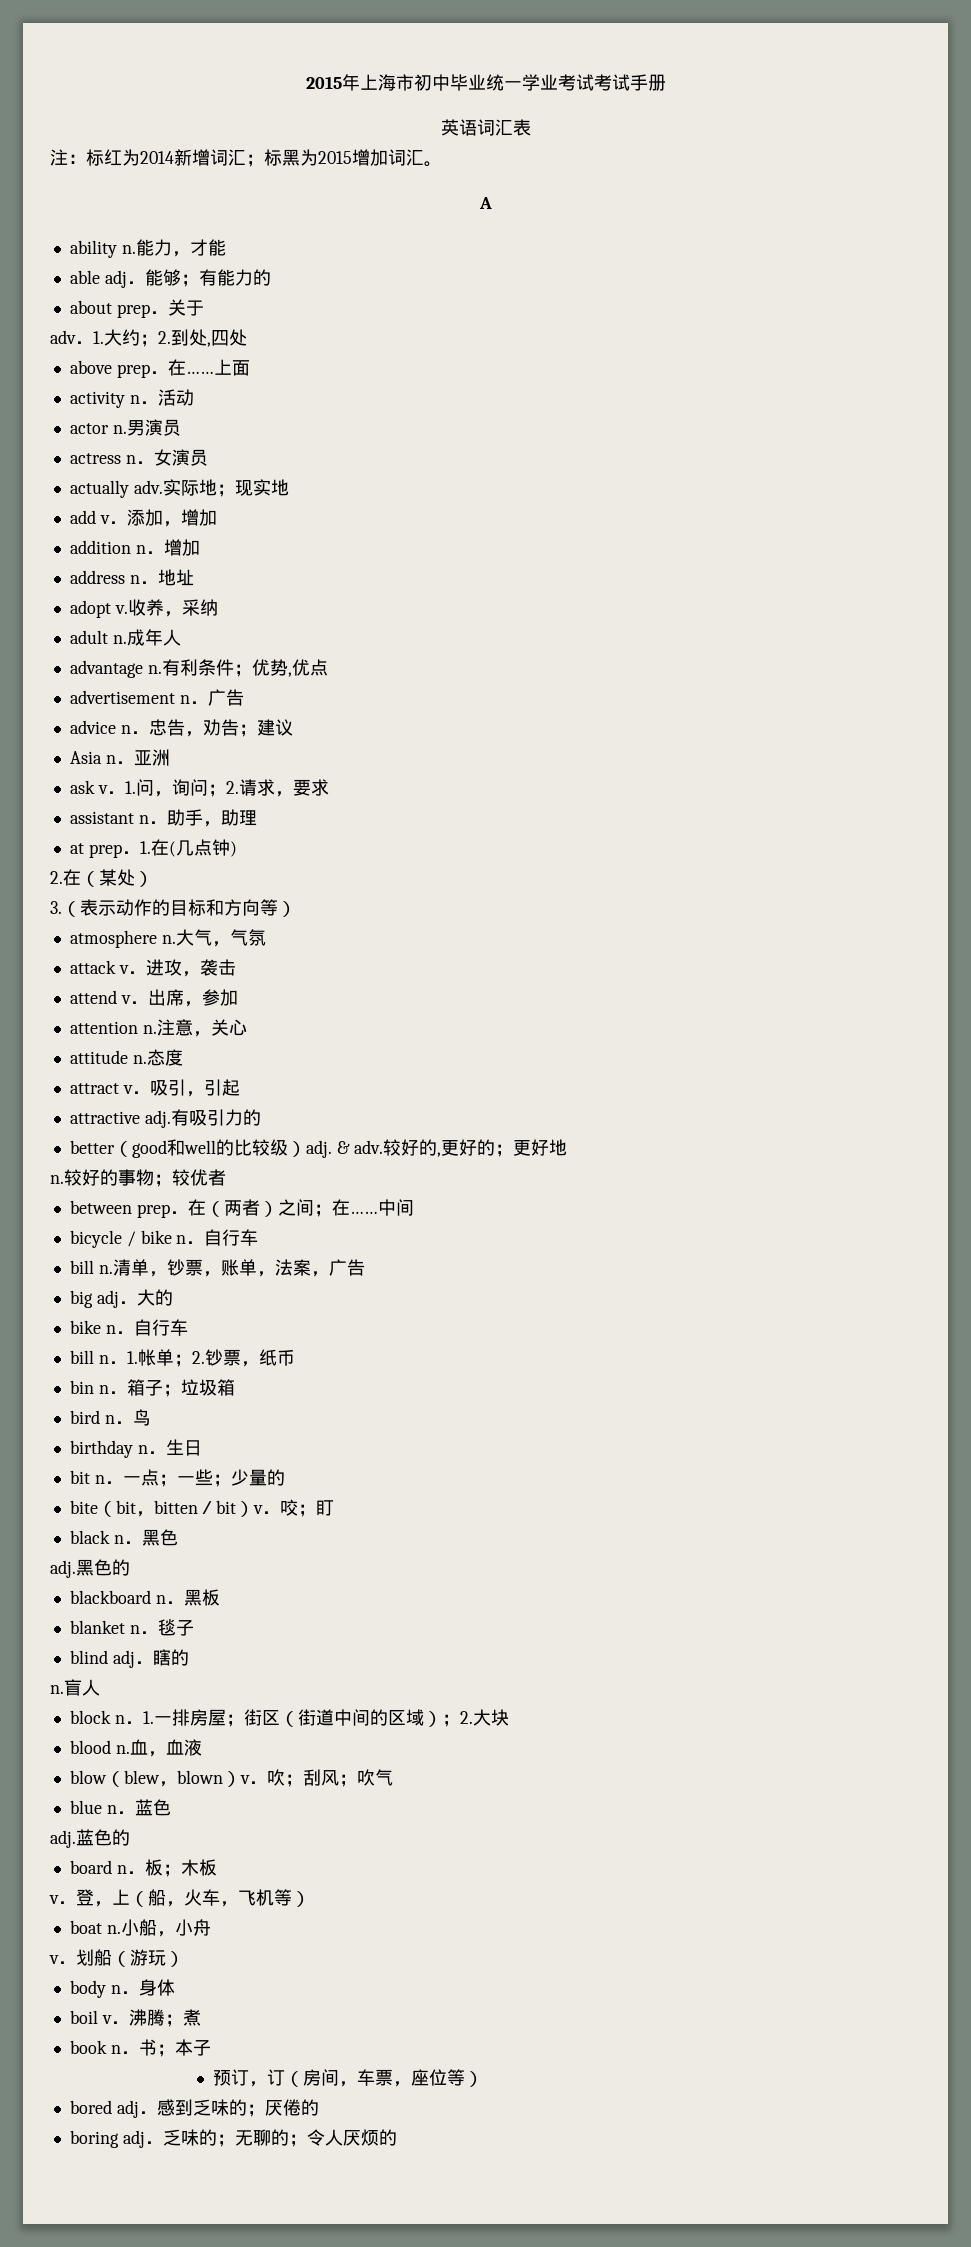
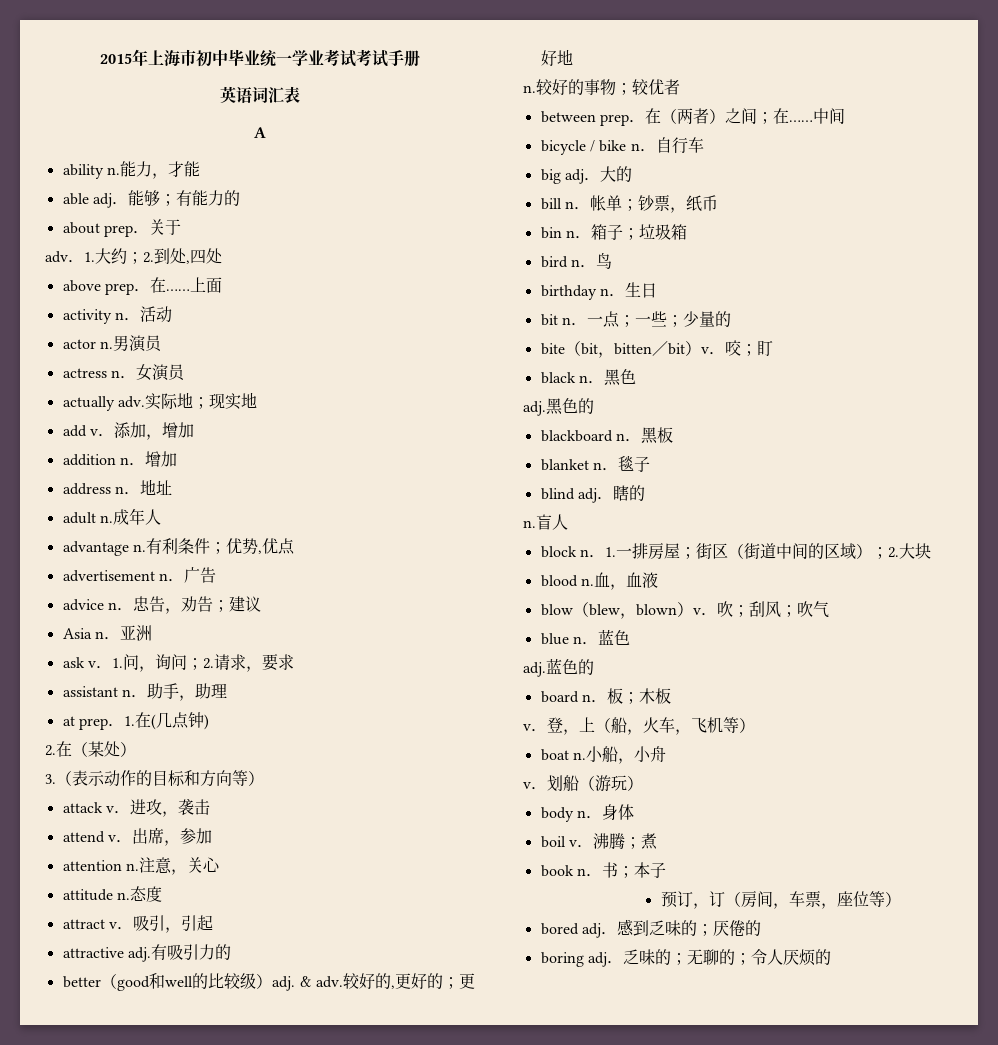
[50,149,442,167] // 注：标红为2014新增词汇；标黑为2015增加词汇。 -> (300, 94) none
[69,599,218,618] // adopt v.收养，采纳 -> (172, 487) none
[69,929,266,948] // atmosphere n.大气，气氛 -> (264, 778) none
[69,1259,365,1277] // bill n.清单，钞票，账单，法案，广告 -> (704, 145) none
[69,1319,188,1336] // bike n．自行车 -> (632, 174) none
[126,1349,205,1367] 1.帐单；2. -> [589,195,638,211] 帐单；

